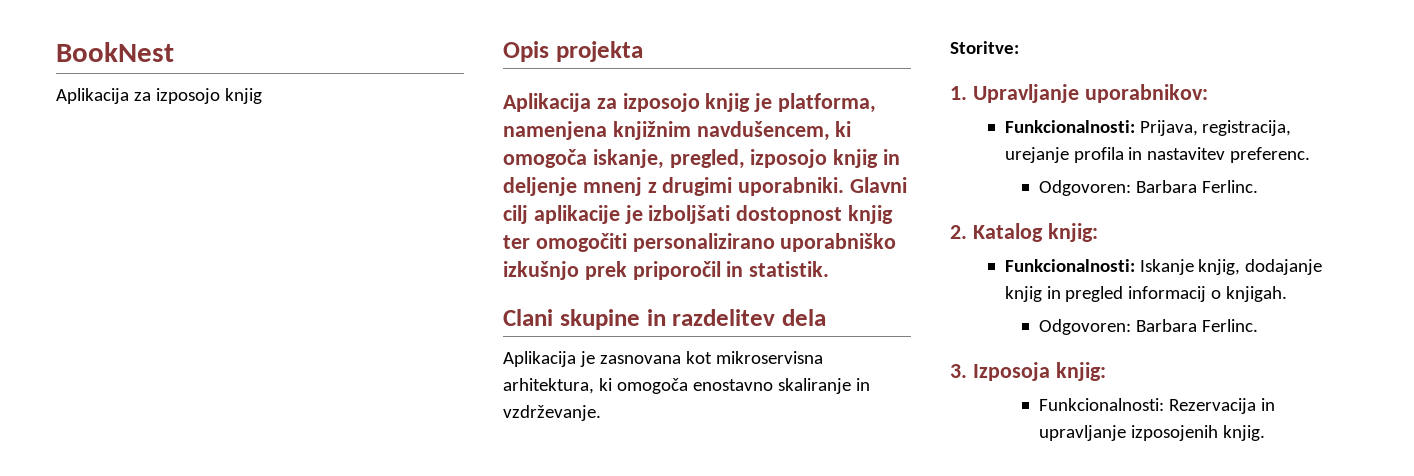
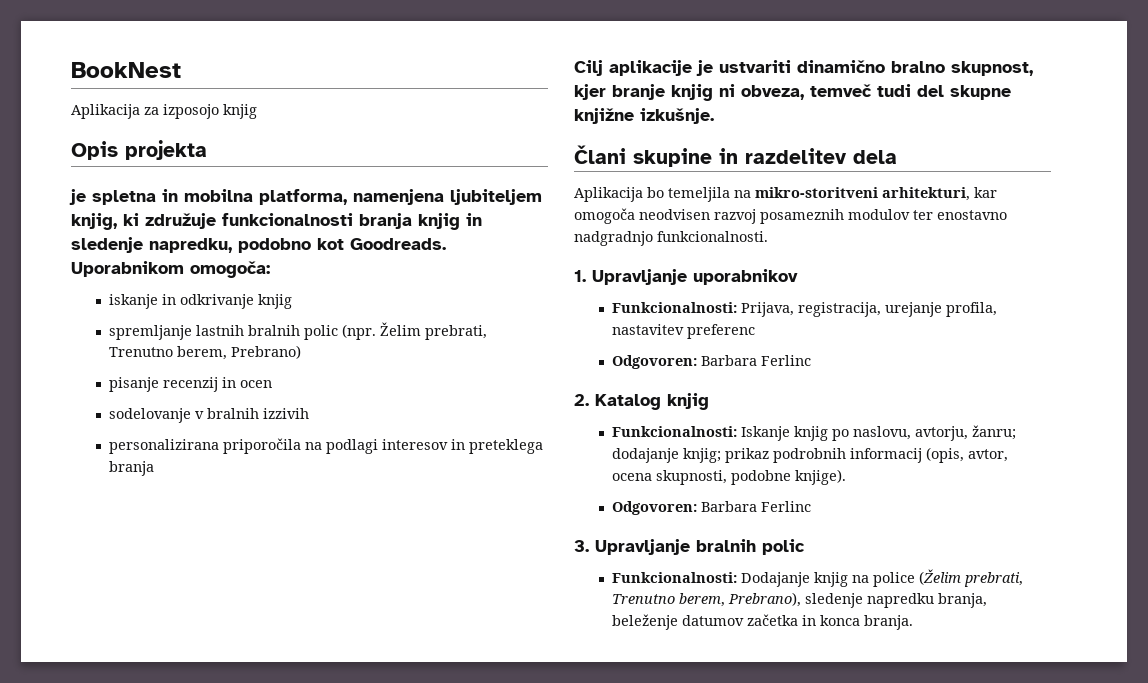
[503,93,877,113] [503,121,852,141] [503,149,901,169] [503,177,908,196] [503,205,894,224] [503,233,897,252] [503,261,830,280] [503,309,553,326] Aplikacija za izposojo knjig je platforma, namenjena knjižnim navdušencem, ki omogoča iskanje, pregled, izposojo knjig in deljenje mnenj z drugimi uporabniki. Glavni cilj aplikacije je izboljšati dostopnost knjig ter omogočiti personalizirano uporabniško izkušnjo prek priporočil in statistik. // Clani -> [69,189,542,205] [71,213,482,230] [71,237,446,253] [71,261,270,278] [109,294,293,309] [109,322,488,340] [109,345,302,360] [109,377,273,392] [109,408,310,423] [109,438,544,454] [109,461,155,476] [574,60,1033,76] [574,84,1011,101] [574,108,714,124] [574,145,626,164] je spletna in mobilna platforma, namenjena ljubiteljem knjig, ki združuje funkcionalnosti branja knjig in sledenje napredku, podobno kot Goodreads. Uporabnikom omogoča: // iskanje in odkrivanje knjig // spremljanje lastnih bralnih polic (npr. Želim prebrati, Trenutno berem, Prebrano) // pisanje recenzij in ocen // sodelovanje v bralnih izzivih // personalizirana priporočila na podlagi interesov in preteklega branja // Cilj aplikacije je ustvariti dinamično bralno skupnost, kjer branje knjig ni obveza, temveč tudi del skupne knjižne izkušnje. // Člani
[579,351,823,367] [503,378,870,394] [503,405,601,421] [950,41,1019,54] je zasnovana kot mikroservisna arhitektura, ki omogoča enostavno skaliranje in vzdrževanje. // Storitve: -> [647,187,997,202] [574,208,1007,224] [574,231,768,246] bo temeljila na mikro-storitveni arhitekturi, kar omogoča neodvisen razvoj posameznih modulov ter enostavno nadgradnjo funkcionalnosti.
[1084,84,1208,103] uporabnikov: -> [693,269,798,285] uporabnikov
[1073,147,1311,163] [1038,180,1258,196] profila in nastavitev preferenc. // Odgovoren: Barbara Ferlinc. -> [946,302,998,317] [612,324,756,339] [612,355,812,369] profila, nastavitev preferenc // Odgovoren: Barbara Ferlinc
[1047,223,1098,242] knjig: -> [667,393,709,410] knjig
[1198,259,1323,275] [1004,286,1288,302] [1038,319,1258,335] knjig, dodajanje knjig in pregled informacij o knjigah. // Odgovoren: Barbara Ferlinc. -> [794,425,1017,441] [612,447,1009,463] [612,469,847,485] [612,501,812,515] knjig po naslovu, avtorju, žanru; dodajanje knjig; prikaz podrobnih informacij (opis, avtor, ocena skupnosti, podobne knjige). // Odgovoren: Barbara Ferlinc
[972,362,1106,381] [1038,398,1275,414] [1038,425,1265,441] Izposoja knjig: // Funkcionalnosti: Rezervacija in upravljanje izposojenih knjig. -> [595,539,805,555] [612,569,1024,587] [612,592,988,608] [612,614,914,630] Upravljanje bralnih polic // Funkcionalnosti: Dodajanje knjig na police (Želim prebrati, Trenutno berem, Prebrano), sledenje napredku branja, beleženje datumov začetka in konca branja.

